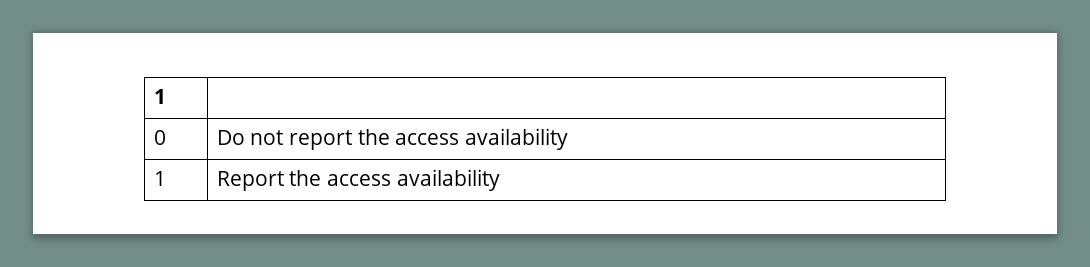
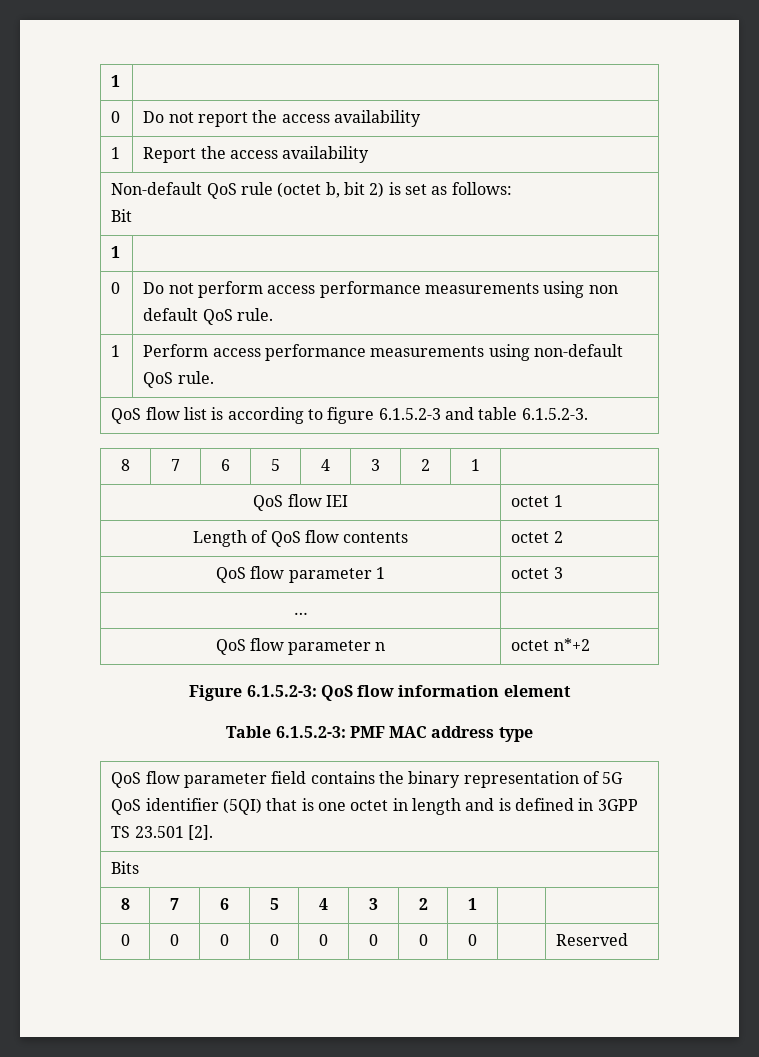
(500, 180) none -> [111,182,512,199] [111,209,133,222] [111,246,121,258] [111,282,121,294] [143,281,618,298] [143,308,274,325] [111,345,121,357] [143,344,623,361] [143,371,214,388] [111,407,588,424] [121,459,130,471] [171,459,180,471] [221,459,230,471] [271,459,280,471] [321,459,330,471] [371,459,380,471] [421,459,430,471] [471,459,480,471] [253,494,348,511] [511,495,563,507] [192,530,409,547] [511,531,563,543] [216,566,385,583] [511,567,563,579] [293,612,308,615] [215,638,386,655] [511,638,590,651] [189,685,571,701] [226,726,533,742] [111,771,624,788] [111,798,638,815] [111,825,214,840] [111,861,140,874] [120,898,130,910] [170,898,179,910] [220,898,229,910] [269,898,279,910] [319,898,328,910] [369,898,378,910] [418,898,428,910] [468,898,477,910] [120,934,130,946] [170,934,179,946] [220,934,229,946] [269,934,279,946] [319,934,328,946] [369,934,378,946] [418,934,428,946] [468,934,477,946] [556,933,629,946] // Non-default QoS rule (octet b, bit 2) is set as follows: // Bit // 1 | // 0 | Do not perform access performance measurements using non default QoS rule. // 1 | Perform access performance measurements using non-default QoS rule. // QoS flow list is according to figure 6.1.5.2-3 and table 6.1.5.2-3. // 8 | 7 | 6 | 5 | 4 | 3 | 2 | 1 | // QoS flow IEI | octet 1 // Length of QoS flow contents | octet 2 // QoS flow parameter 1 | octet 3 // … | // QoS flow parameter n | octet n*+2 // Figure 6.1.5.2-3: QoS flow information element // Table 6.1.5.2-3: PMF MAC address type // QoS flow parameter field contains the binary representation of 5G QoS identifier (5QI) that is one octet in length and is defined in 3GPP TS 23.501 [2]. // Bits // 8 | 7 | 6 | 5 | 4 | 3 | 2 | 1 | | // 0 | 0 | 0 | 0 | 0 | 0 | 0 | 0 | | Reserved

